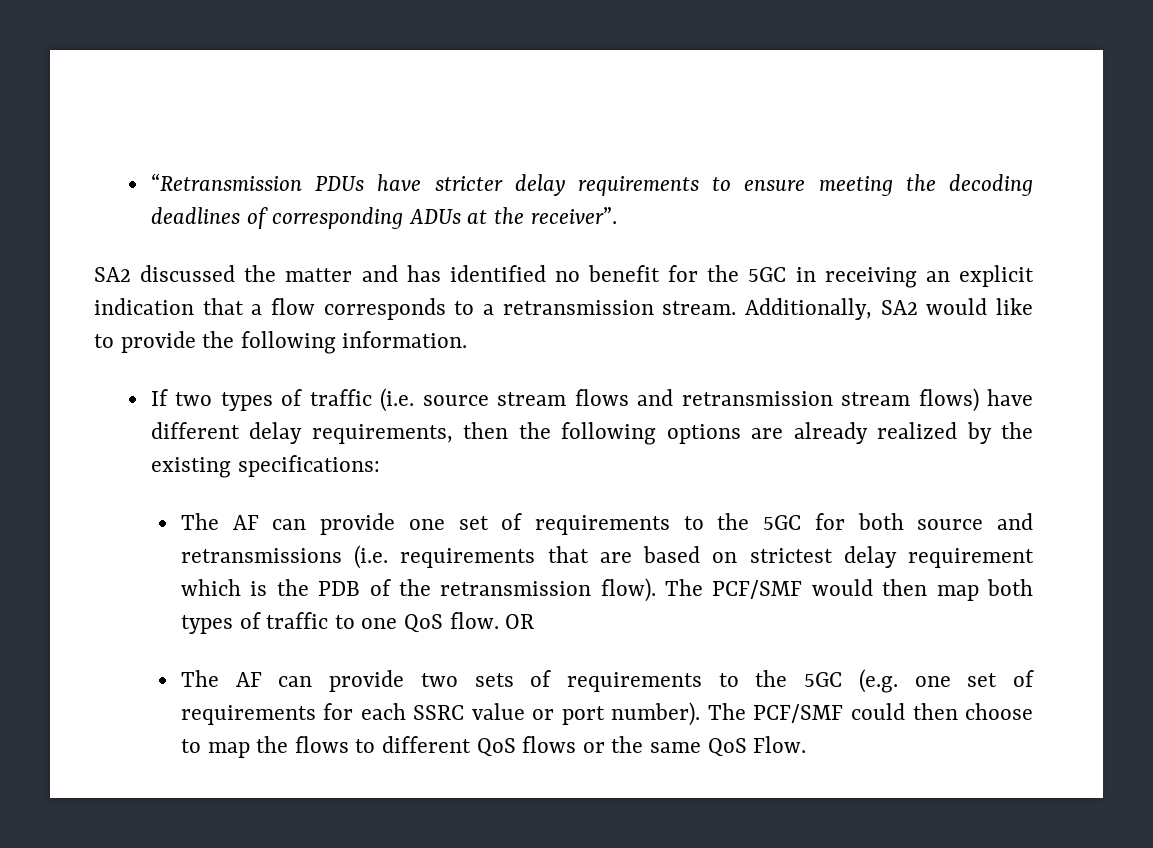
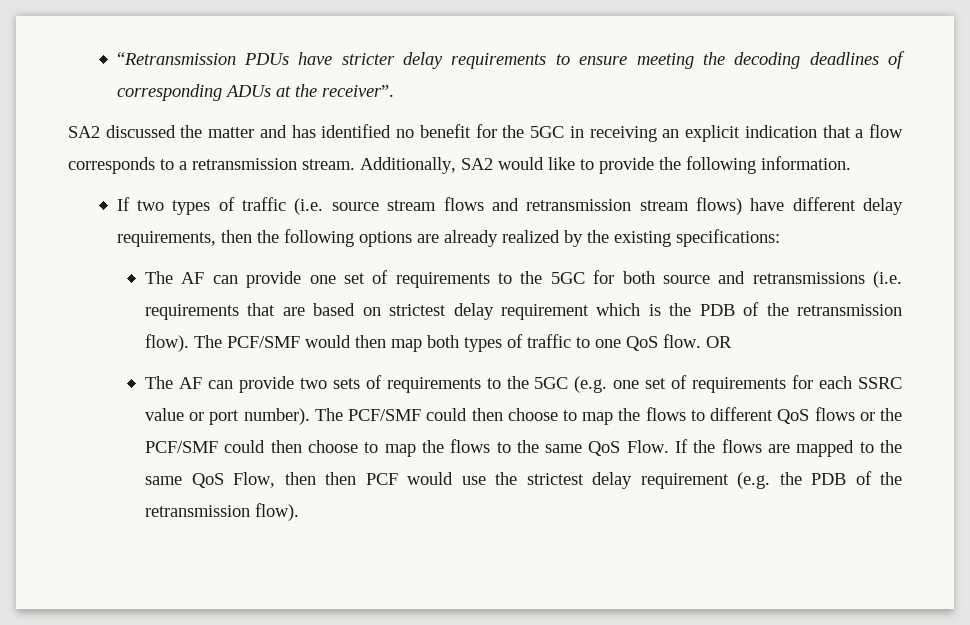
[650,736,807,757] same QoS Flow. -> [145,439,902,457] [145,471,902,489] [145,503,300,521] PCF/SMF could then choose to map the flows to the same QoS Flow. If the flows are mapped to the same QoS Flow, then then PCF would use the strictest delay requirement (e.g. the PDB of the retransmission flow).

